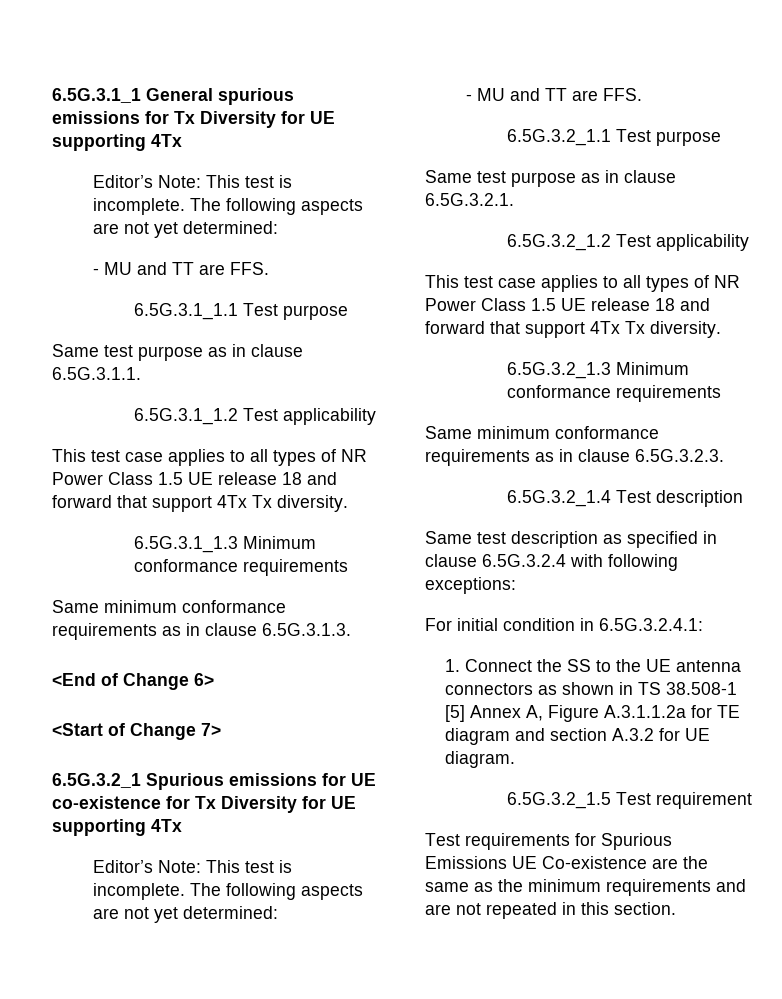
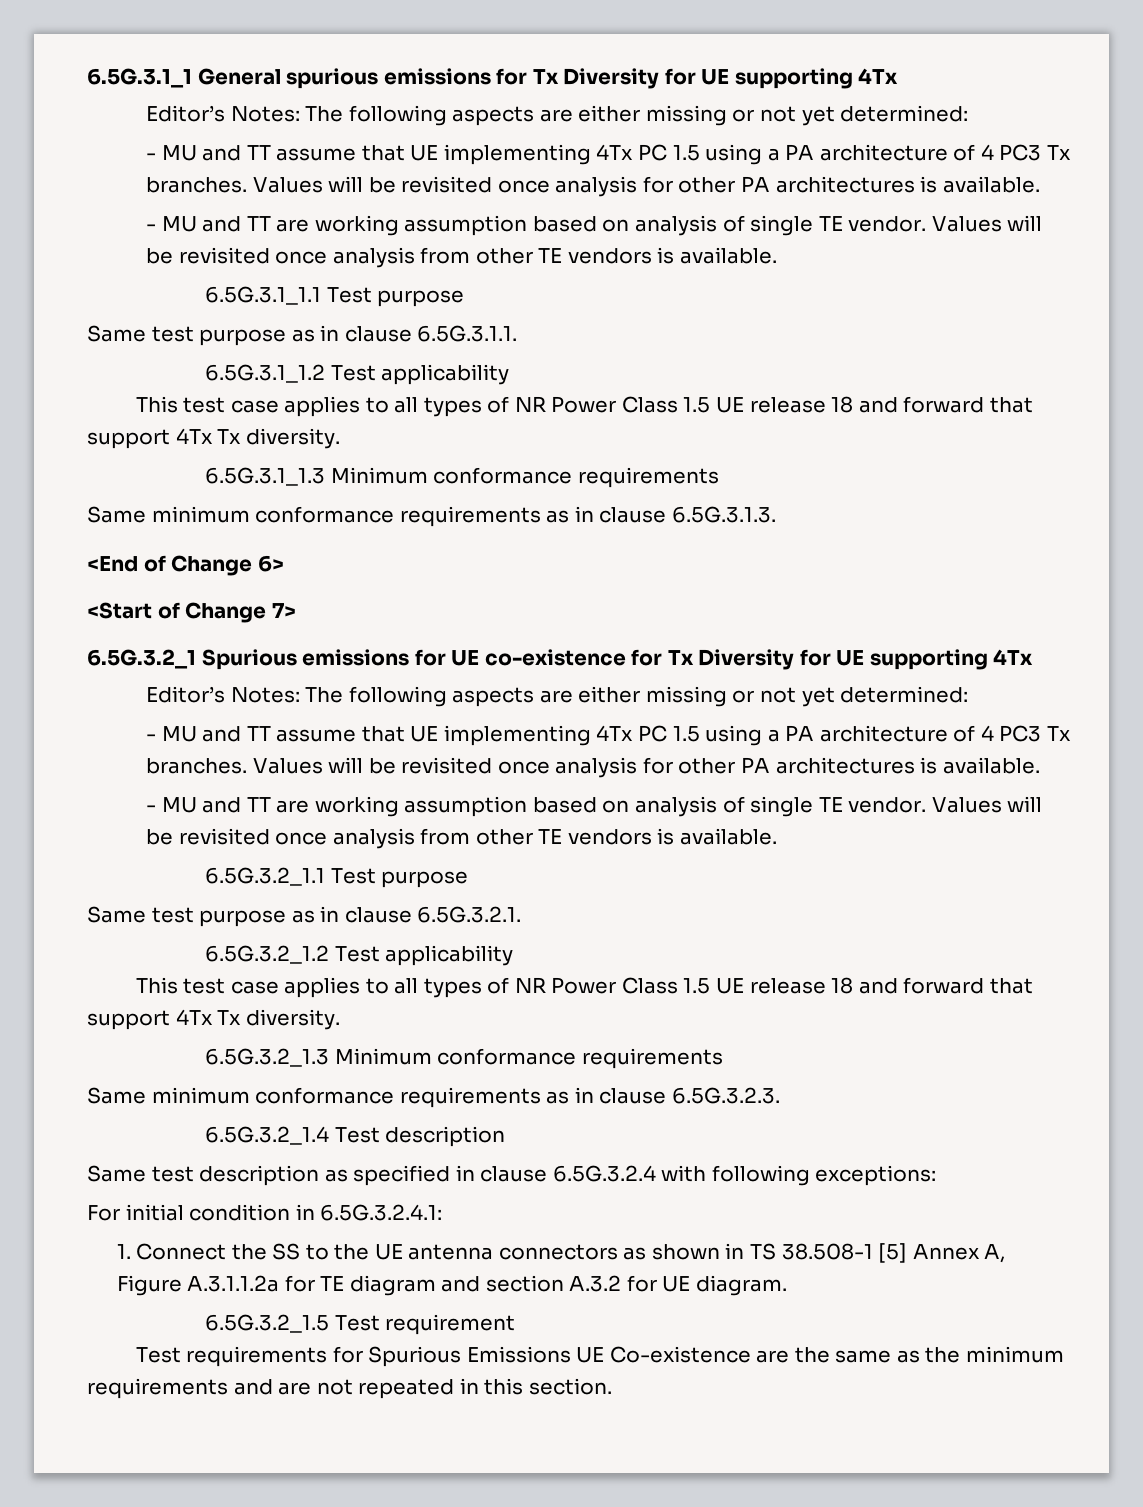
[157,175,292,188] [92,198,363,215] [92,221,278,238] [92,262,269,275] Note: This test is incomplete. The following aspects are not yet determined: // - MU and TT are FFS. -> [230,105,969,126] [146,144,1071,165] [146,176,1040,197] [146,215,1043,236] [146,247,778,268] Notes: The following aspects are either missing or not yet determined: // - MU and TT assume that UE implementing 4Tx PC 1.5 using a PA architecture of 4 PC3 Tx branches. Values will be revisited once analysis for other PA architectures is available. // - MU and TT are working assumption based on analysis of single TE vendor. Values will be revisited once analysis from other TE vendors is available.
[157,860,292,873] [92,883,363,900] [92,906,278,923] [465,88,642,101] Note: This test is incomplete. The following aspects are not yet determined: // - MU and TT are FFS. -> [230,686,969,707] [146,725,1071,746] [146,757,1040,778] [146,796,1043,817] [146,828,778,849] Notes: The following aspects are either missing or not yet determined: // - MU and TT assume that UE implementing 4Tx PC 1.5 using a PA architecture of 4 PC3 Tx branches. Values will be revisited once analysis for other PA architectures is available. // - MU and TT are working assumption based on analysis of single TE vendor. Values will be revisited once analysis from other TE vendors is available.

